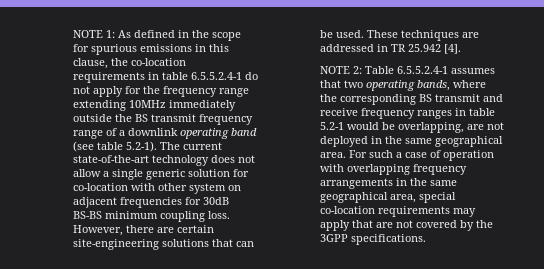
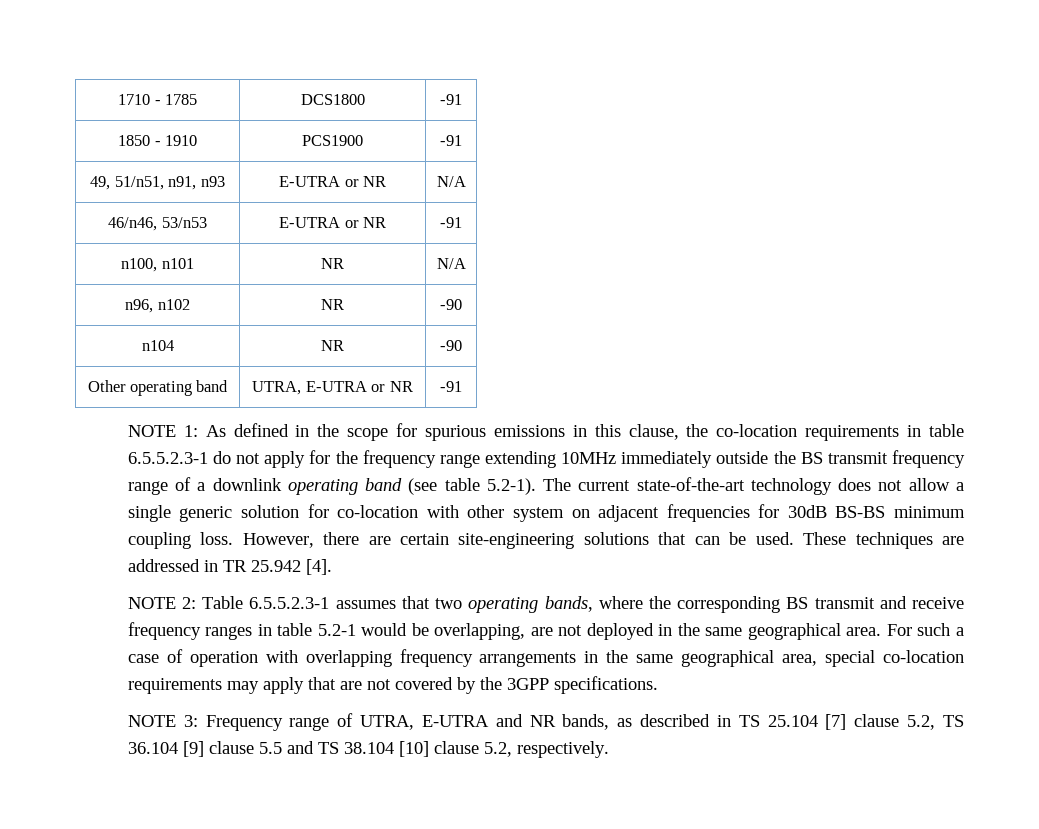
(72, 34) none -> [118,94,197,105] [300,94,365,105] [440,94,462,105] [118,135,197,146] [302,135,363,146] [440,135,462,146] [90,176,225,190] [279,176,386,187] [436,176,466,187] [108,217,207,231] [279,217,386,228] [440,217,462,228] [121,258,194,272] [321,258,344,269] [436,258,466,269] [125,299,190,313] [321,299,344,310] [440,299,462,310] [141,340,174,351] [321,340,344,351] [440,340,462,351] [87,380,229,396] [252,381,413,395] [440,381,462,392] 1710 - 1785 | DCS1800 | -91 // 1850 - 1910 | PCS1900 | -91 // 49, 51/n51, n91, n93 | E-UTRA or NR | N/A // 46/n46, 53/n53 | E-UTRA or NR | -91 // n100, n101 | NR | N/A // n96, n102 | NR | -90 // n104 | NR | -90 // Other operating band | UTRA, E-UTRA or NR | -91 //
[190,72,242,80] 6.5.5.2.4-1 -> [127,452,208,464] 6.5.5.2.3-1
[396,66,448,74] 6.5.5.2.4-1 -> [249,597,330,609] 6.5.5.2.3-1
(426, 239) none -> [127,713,964,731] [127,741,609,758] // NOTE 3: Frequency range of UTRA, E-UTRA and NR bands, as described in TS 25.104 [7] clause 5.2, TS 36.104 [9] clause 5.5 and TS 38.104 [10] clause 5.2, respectively.

